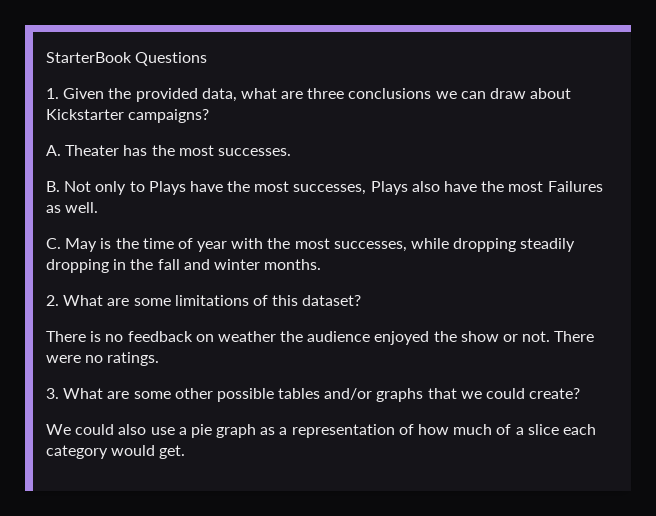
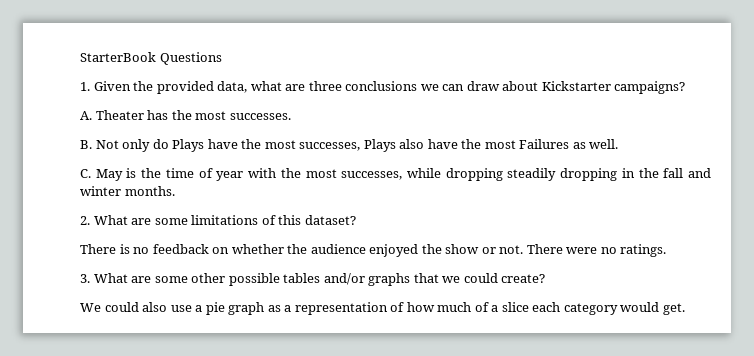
[129,181,145,192] to -> [152,139,169,149] do
[217,331,276,342] weather -> [231,244,284,254] whether

